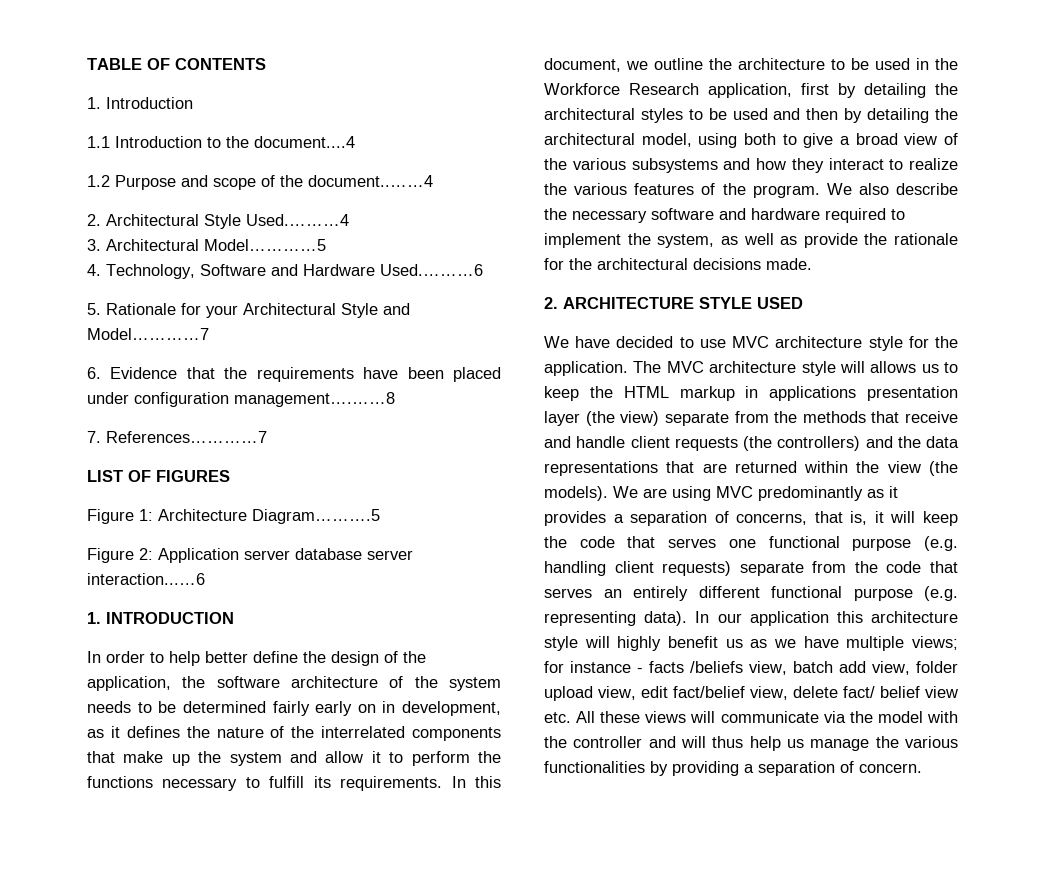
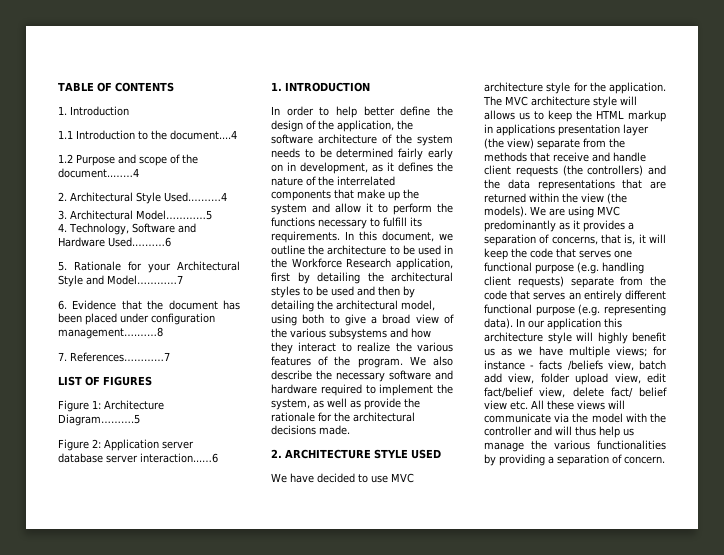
[256,367,399,382] requirements have -> [168,300,241,310] document has

